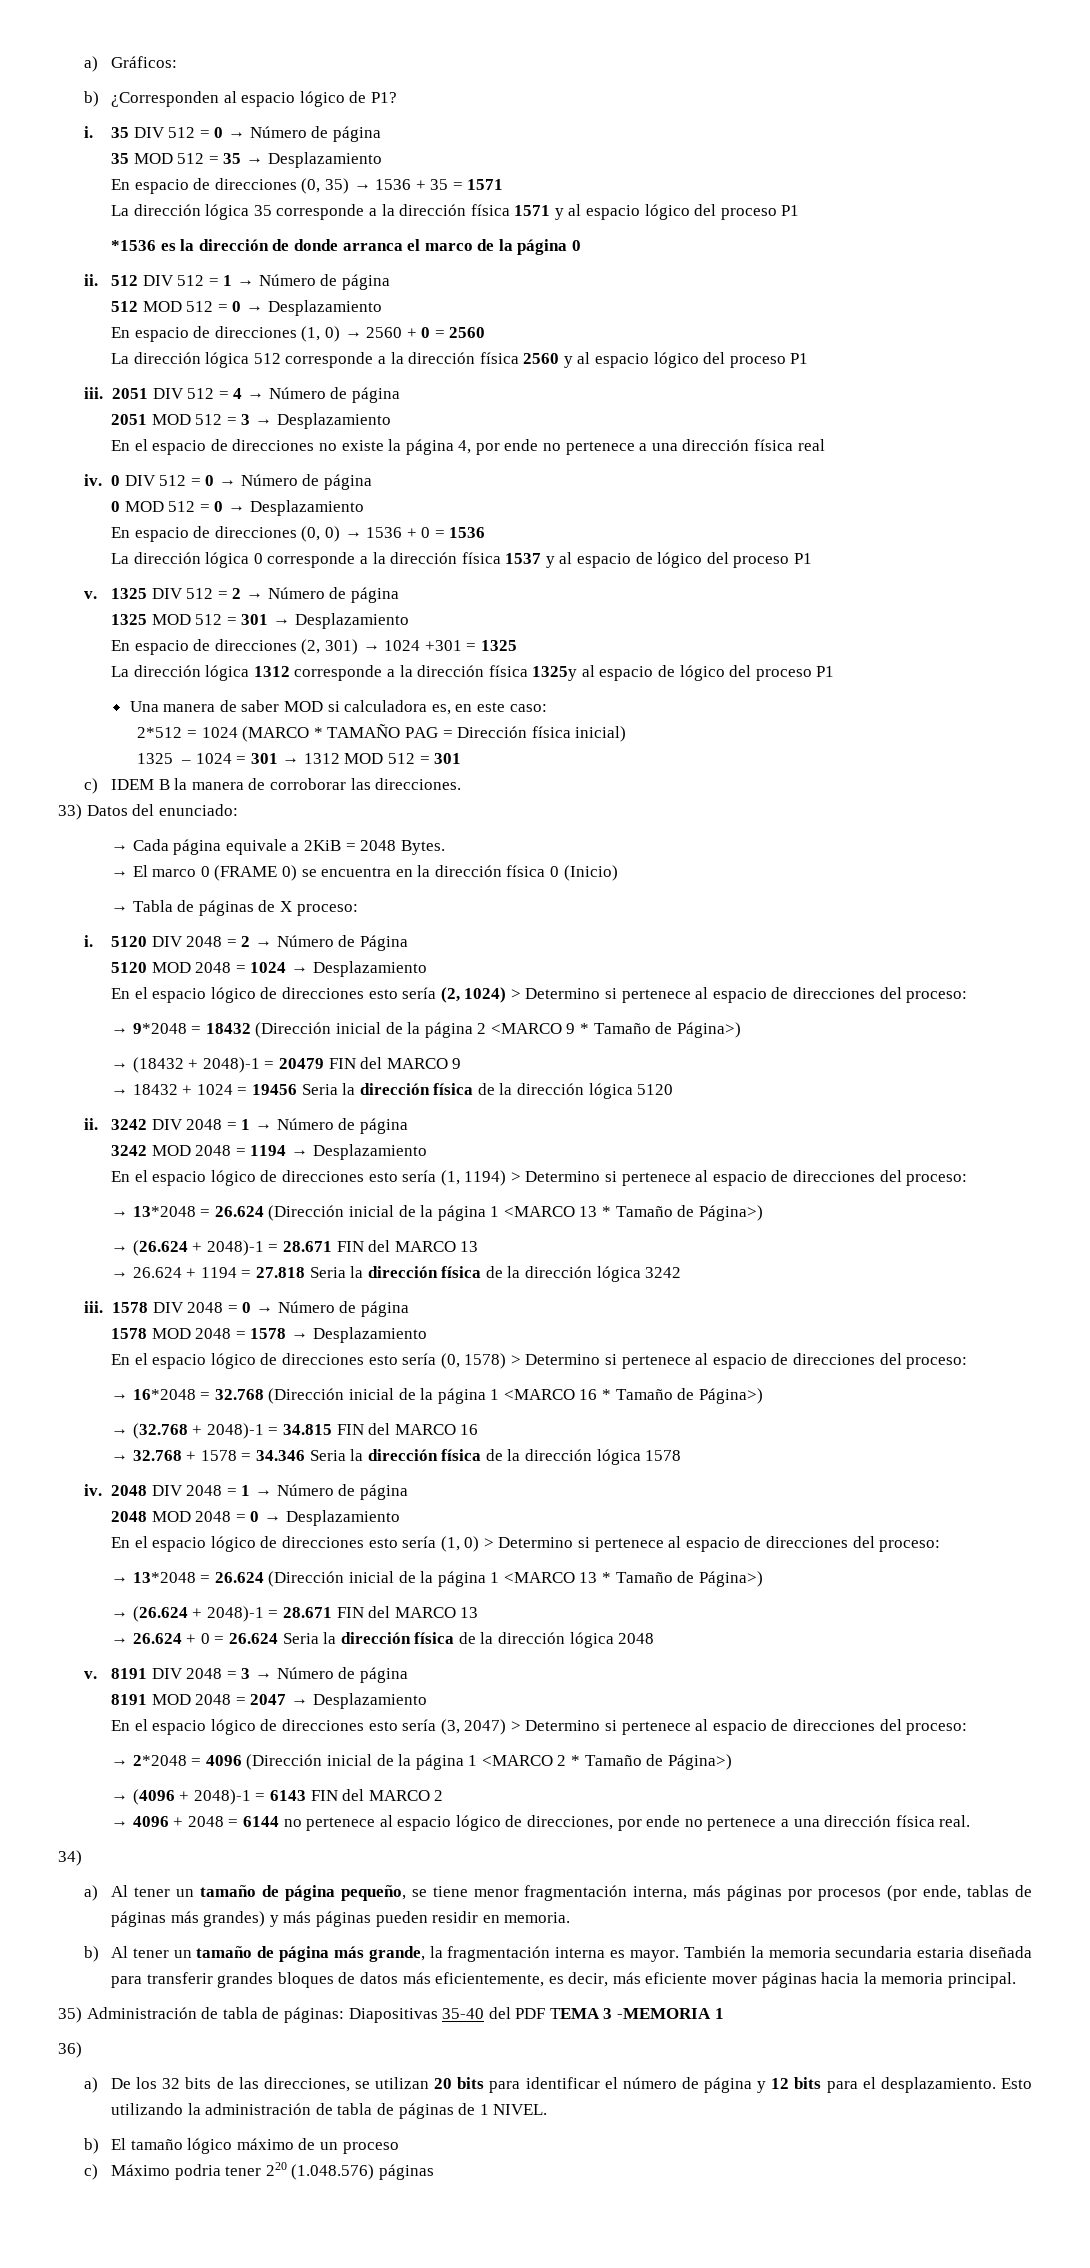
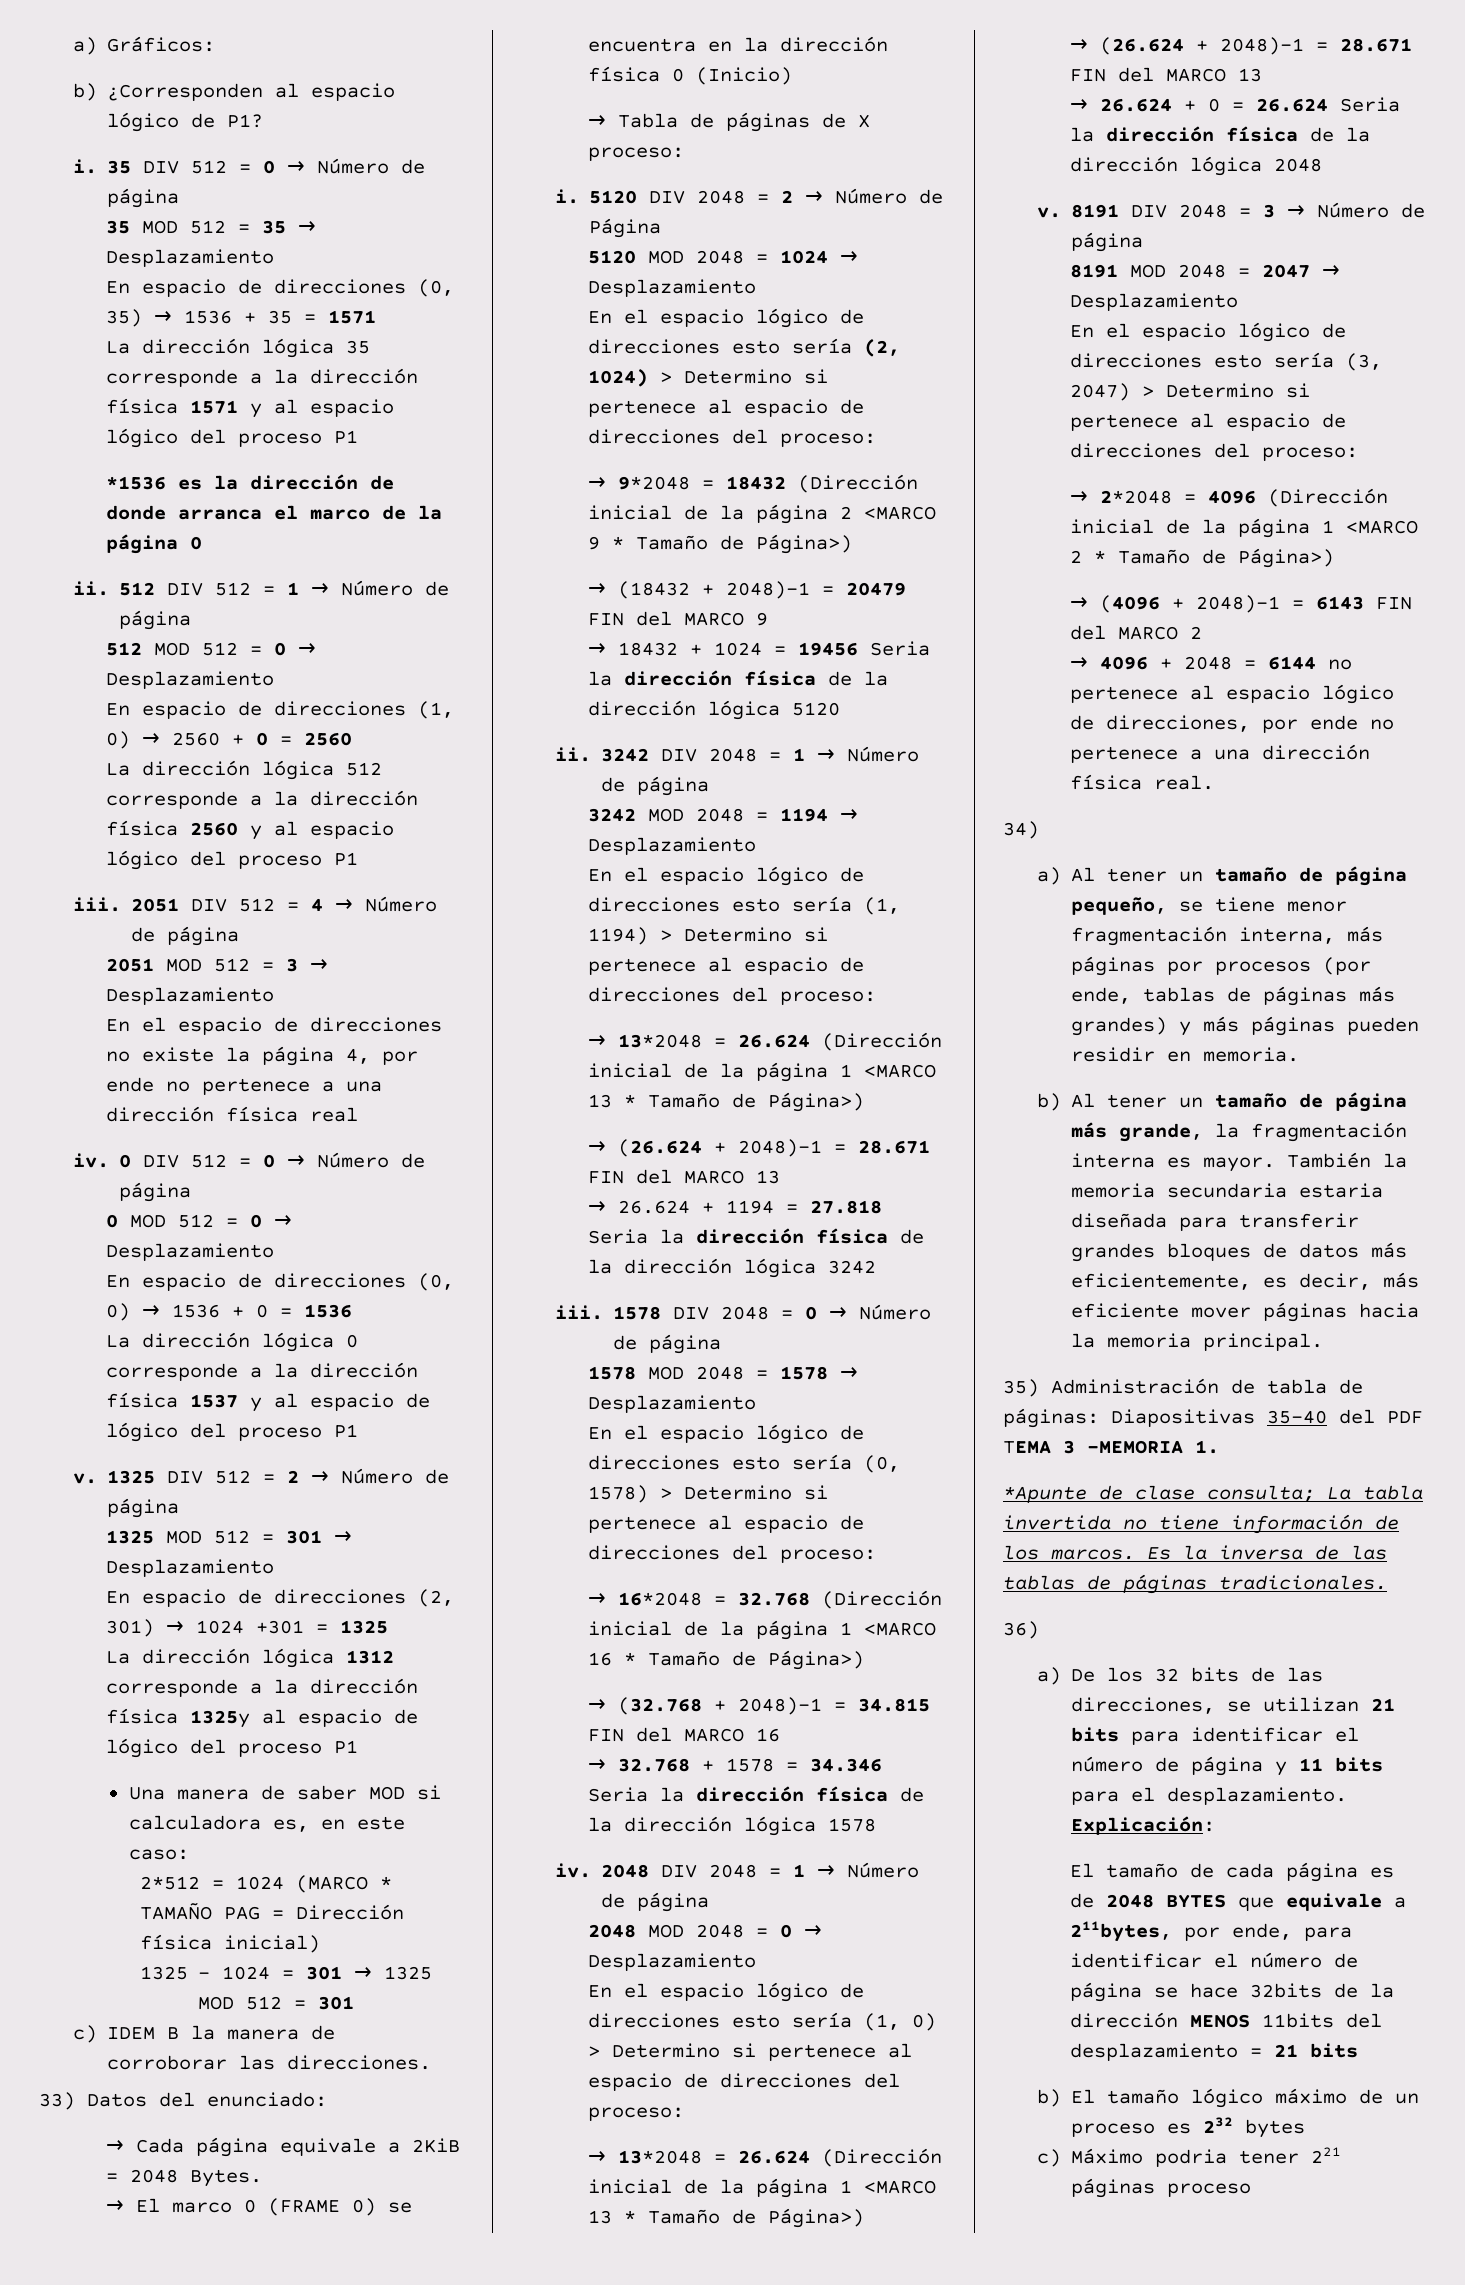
[303,753,340,764] 1312 -> [383,1966,432,1980] 1325
[714,2008,724,2019] 1 -> [1195,1440,1219,1454] [1003,1485,1423,1503] [1003,1514,1399,1534] [1003,1545,1387,1560] [1003,1574,1387,1594] 1. // *Apunte de clase consulta; La tabla invertida no tiene información de los marcos. Es la inversa de las tablas de páginas tradicionales.
[434,2078,453,2089] 20 -> [1370,1698,1395,1711] 21
[771,2078,790,2089] 12 -> [1298,1758,1323,1771] 11
[1000,2078,1032,2089] [110,2103,548,2119] Esto utilizando la administración de tabla de páginas de 1 NIVEL. -> [1070,1816,1215,1835] [1070,1862,1395,1882] [1070,1893,1407,1911] [1070,1921,1353,1942] [1070,1952,1359,1968] [1070,1982,1395,2002] [1070,2012,1383,2028] [1070,2043,1359,2061] Explicación: // El tamaño de cada página es de 2048 BYTES que equivale a 211bytes, por ende, para identificar el número de página se hace 32bits de la dirección MENOS 11bits del desplazamiento = 21 bits
(399, 2148) none -> [1166,2117,1305,2138] es 232 bytes
[265,2162,434,2180] 220 (1.048.576) páginas -> [1310,2147,1341,2163] [1070,2178,1251,2198] 221 páginas proceso

